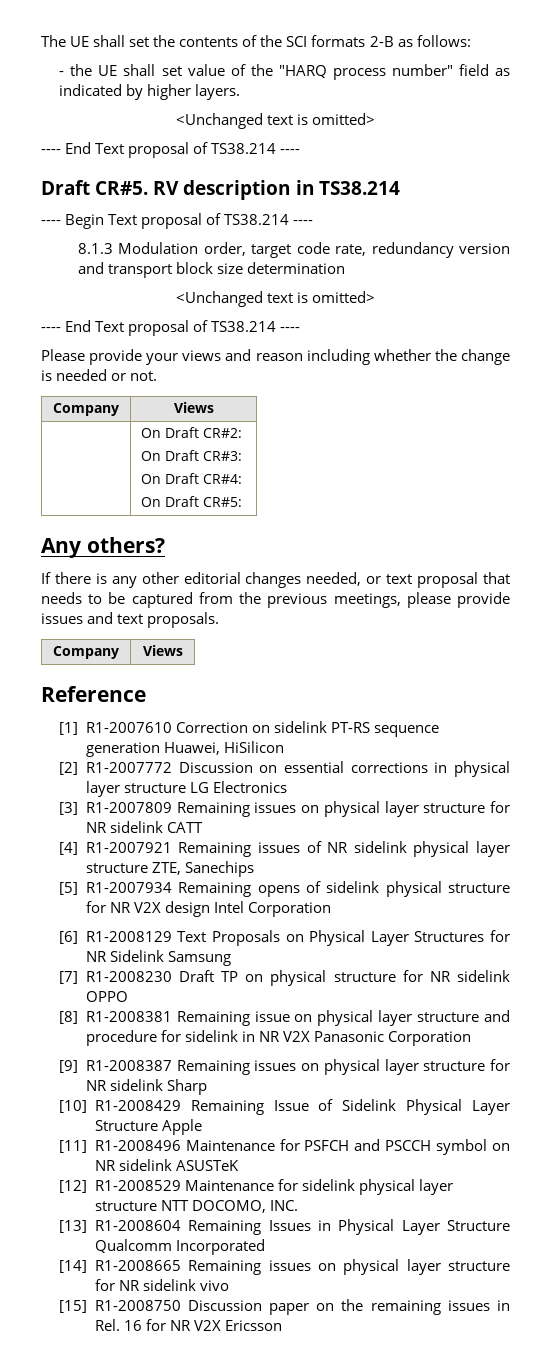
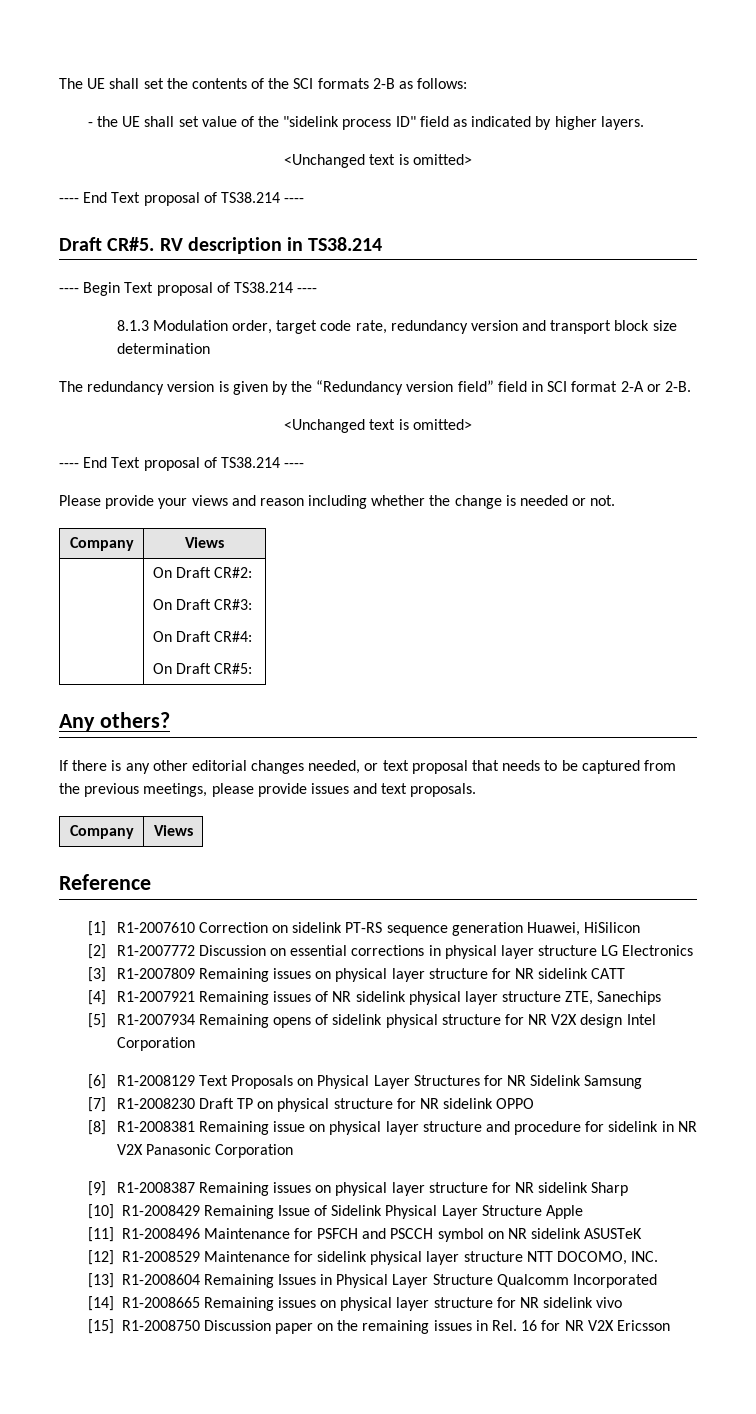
[278,64,453,80] "HARQ process number" -> [283,116,416,130] "sidelink process ID"
(345, 268) none -> [59,380,691,395] // The redundancy version is given by the “Redundancy version field” field in SCI format 2-A or 2-B.

